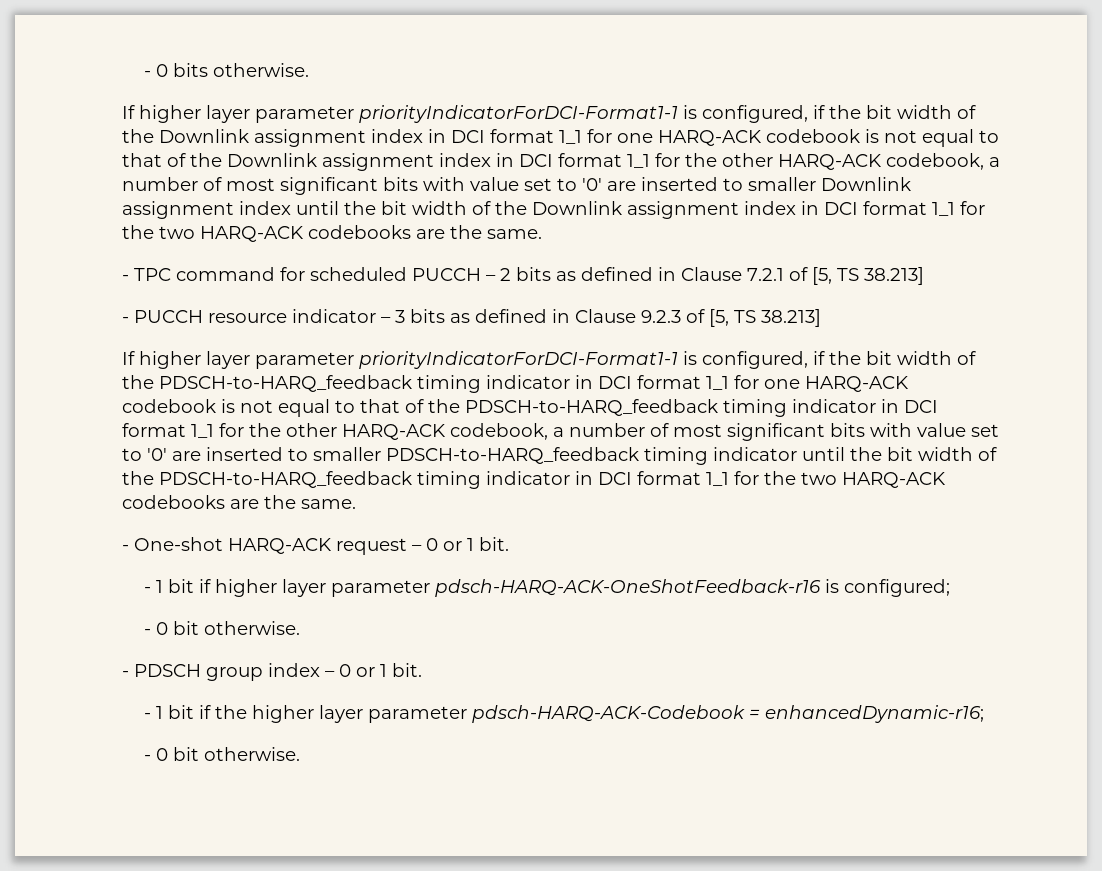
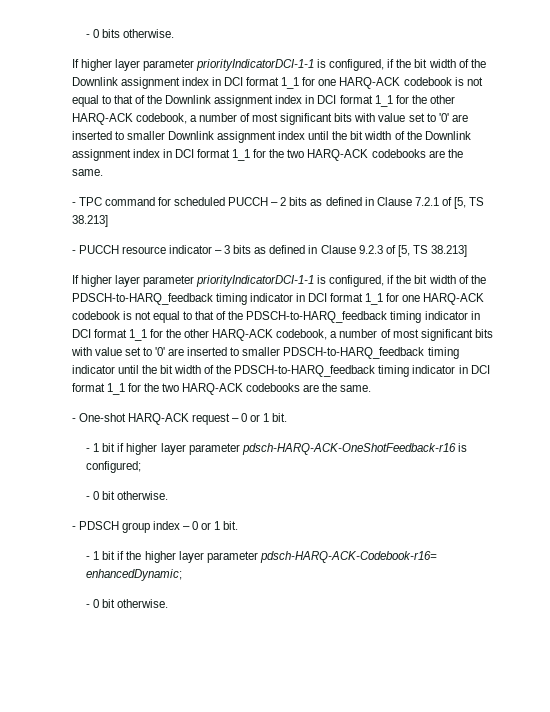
[358,105,678,123] priorityIndicatorForDCI-Format1-1 -> [195,59,314,71] priorityIndicatorDCI-1-1
[358,351,678,369] priorityIndicatorForDCI-Format1-1 -> [195,275,314,287] priorityIndicatorDCI-1-1
[471,705,984,723] pdsch-HARQ-ACK-Codebook = enhancedDynamic-r16; -> [259,551,437,563] [86,569,183,581] pdsch-HARQ-ACK-Codebook-r16= enhancedDynamic;

